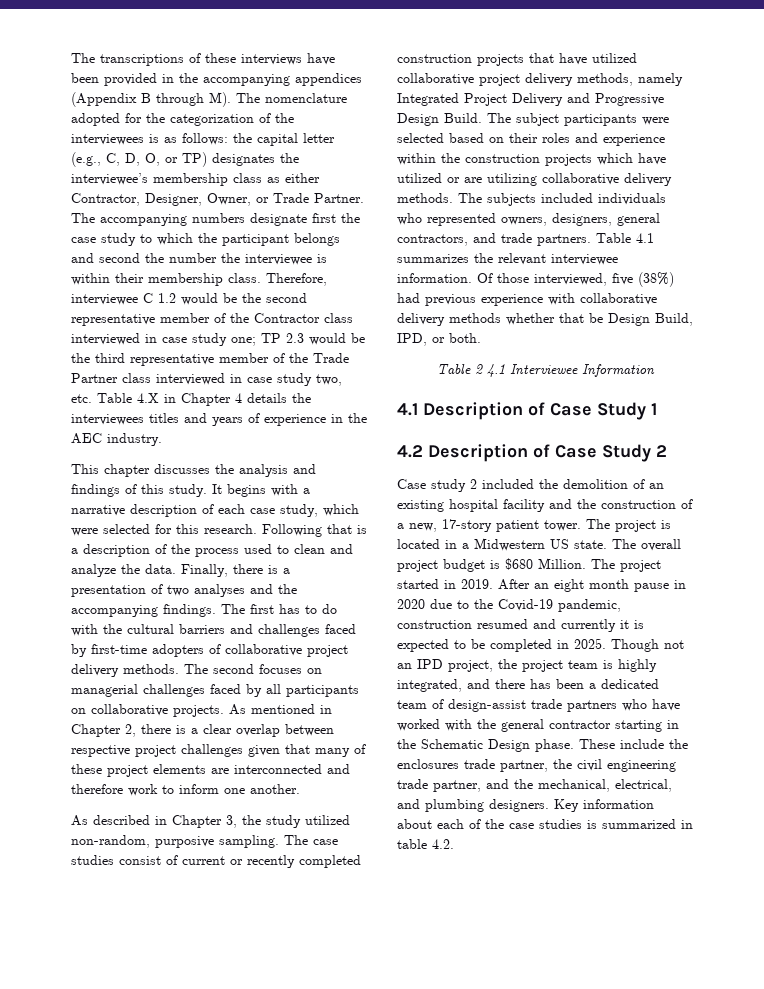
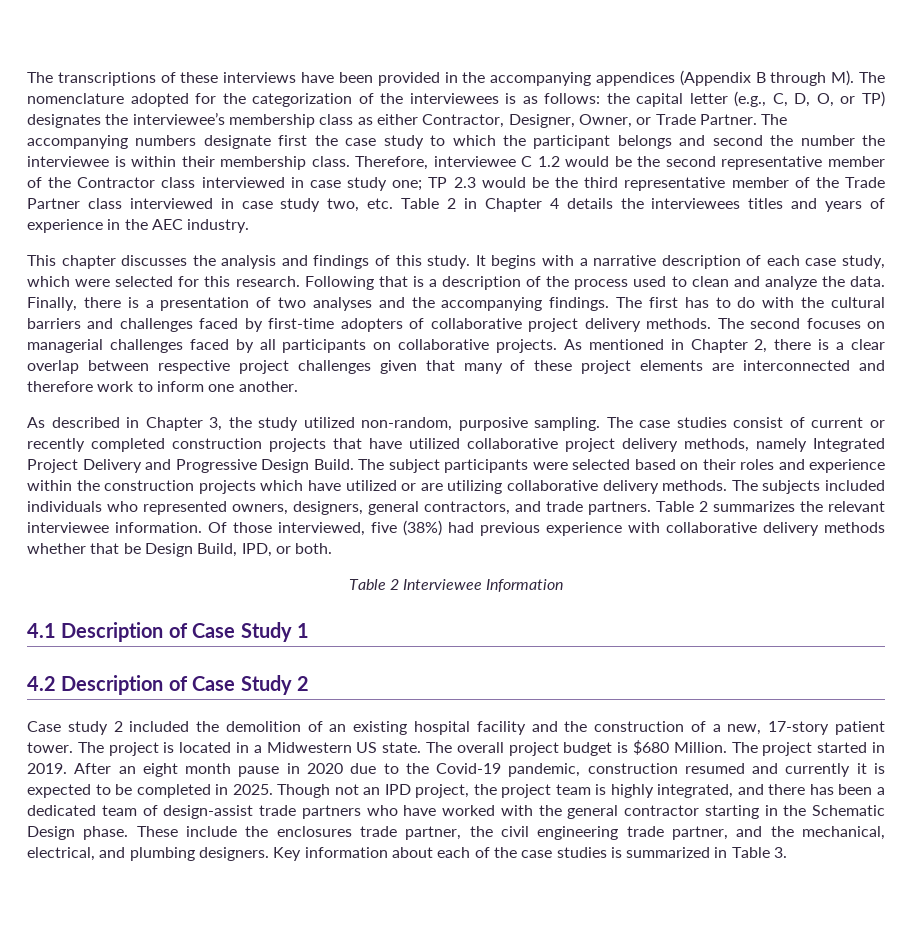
[137,393,159,403] 4.X -> [447,198,457,209] 2
[636,233,654,243] 4.1 -> [699,501,708,512] 2
[486,364,505,377] 4.1 -> (399, 584) none
[397,839,454,849] table 4.2. -> [731,847,788,858] Table 3.

